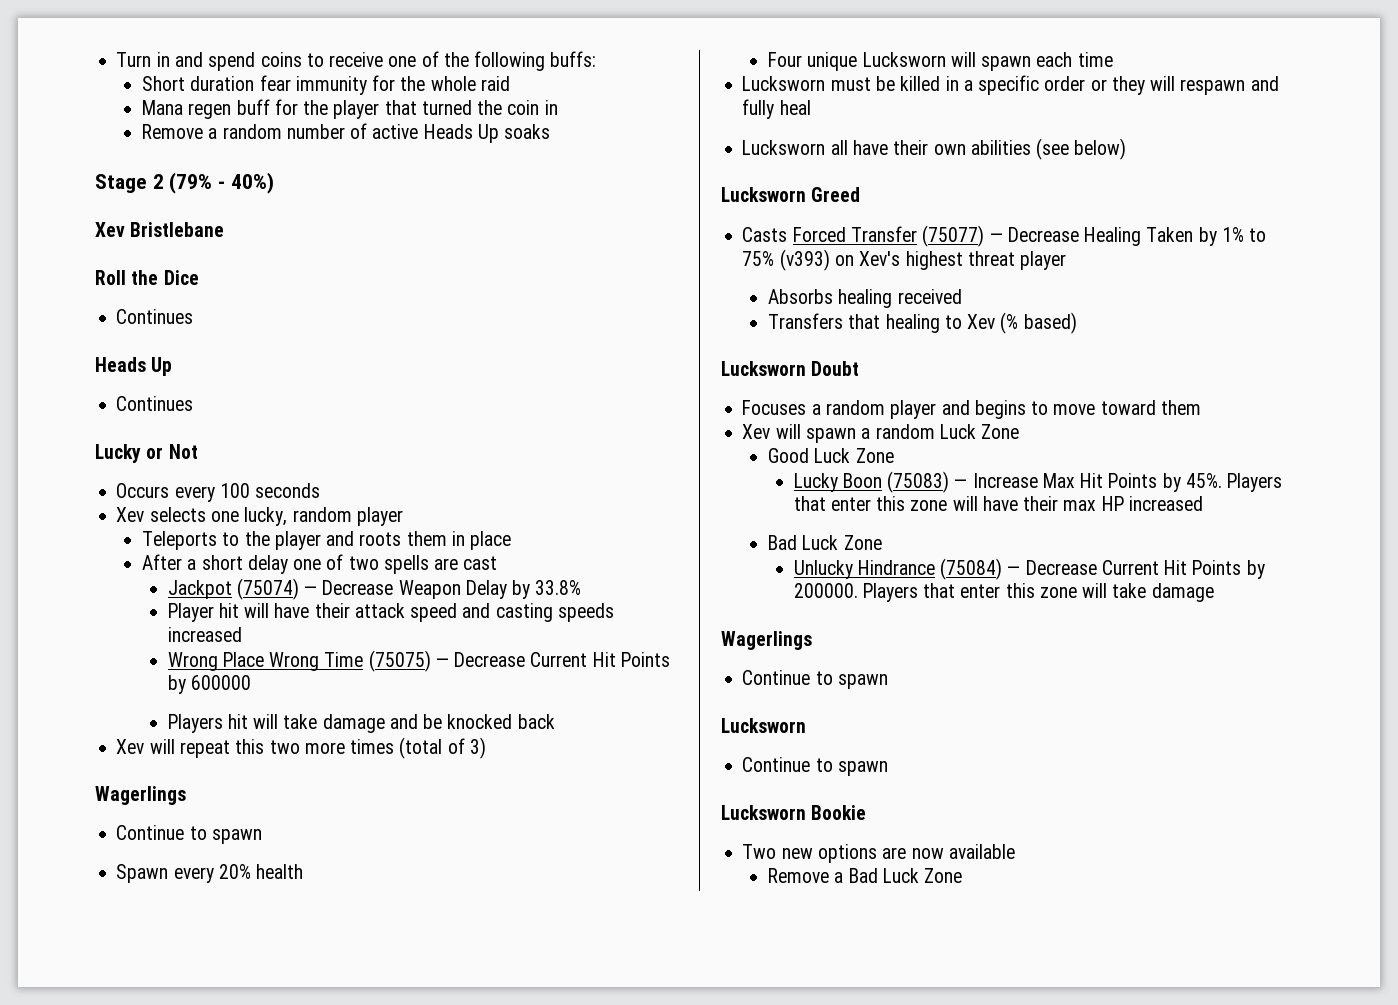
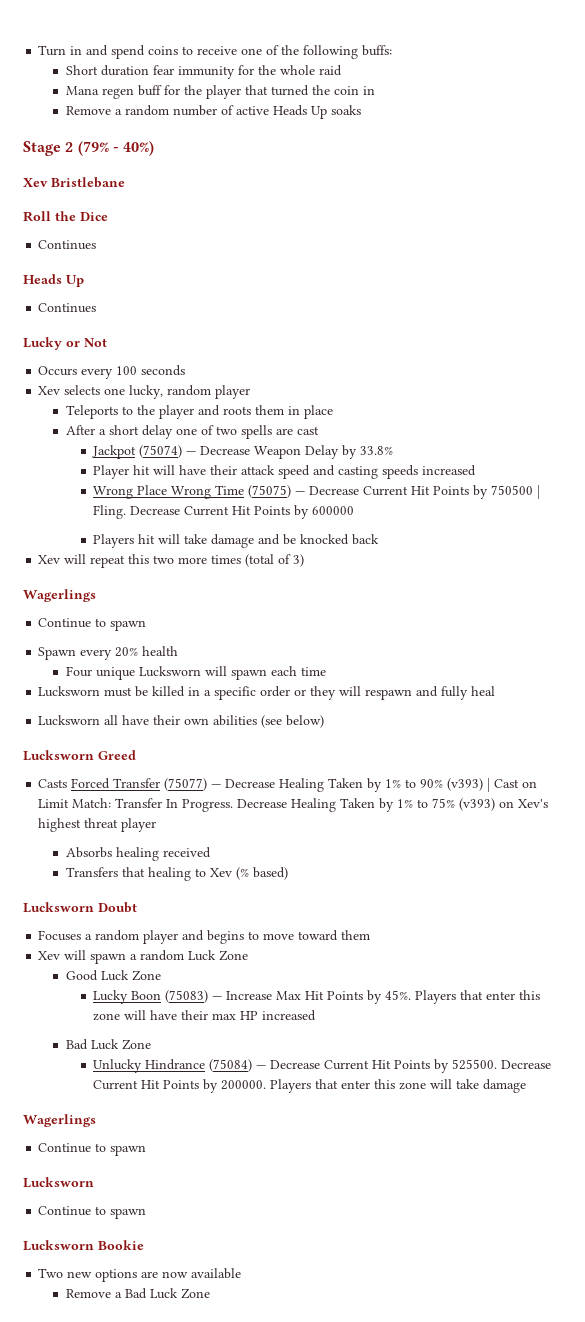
(186, 684) none -> [491,485,541,499] [93,505,310,519] 750500 | Fling. Decrease Current Hit Points by
(1267, 235) none -> [420,778,538,792] [38,798,429,812] 90% (v393) | Cast on Limit Match: Transfer In Progress. Decrease Healing Taken by 1% to
(1265, 569) none -> [452,1059,552,1070] [93,1079,219,1093] 525500. Decrease Current Hit Points by

